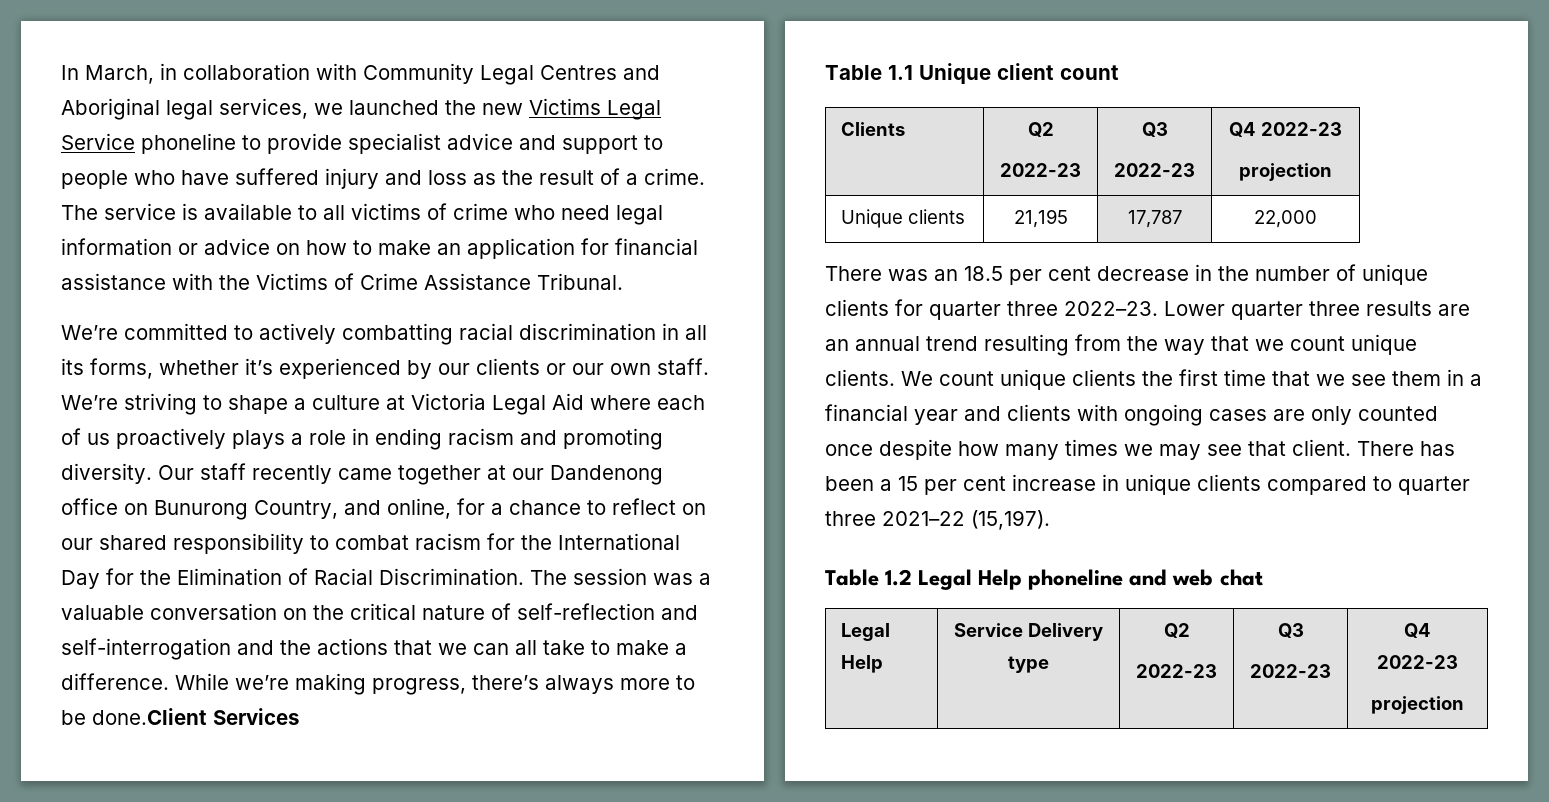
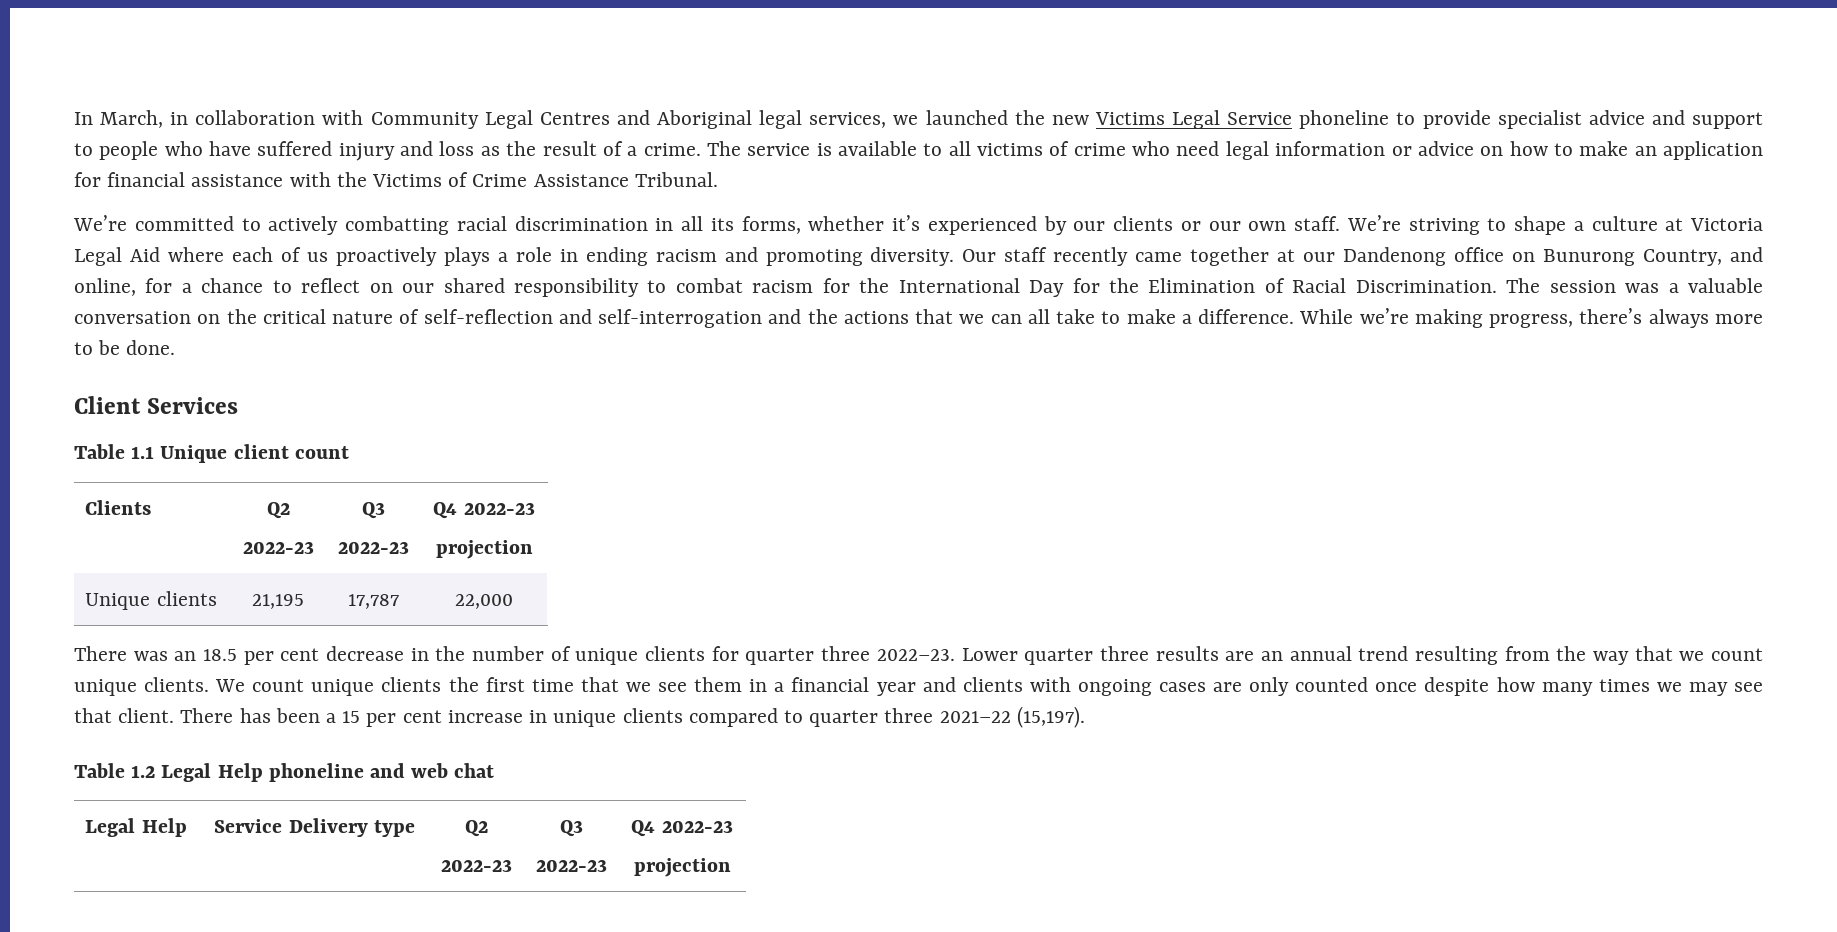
[92,708,207,725] done.Client -> [126,340,176,355] [74,396,141,414] done. // Client

